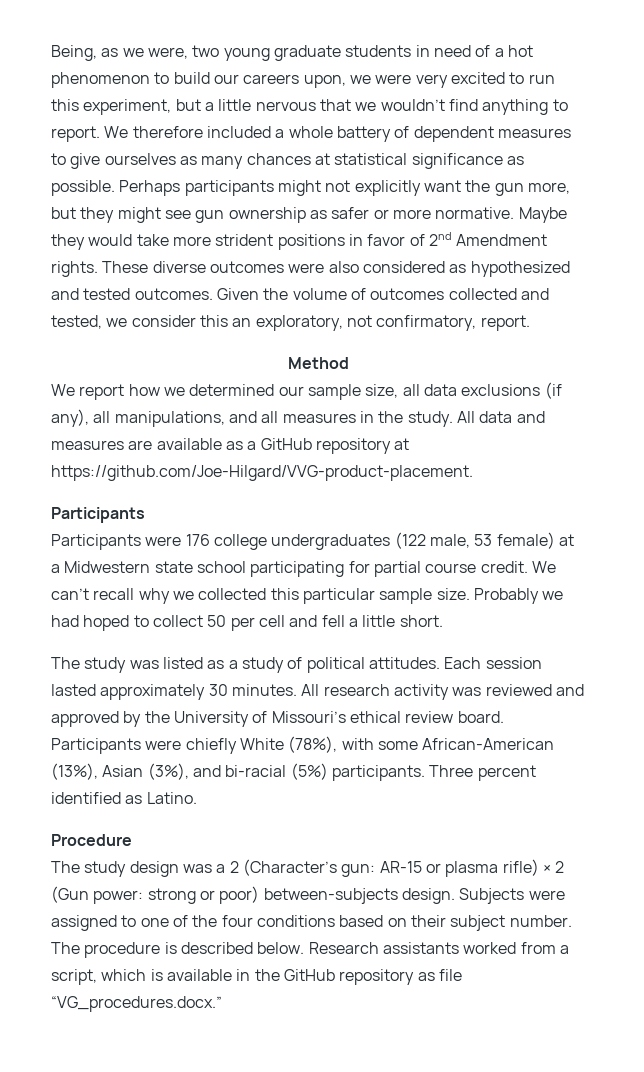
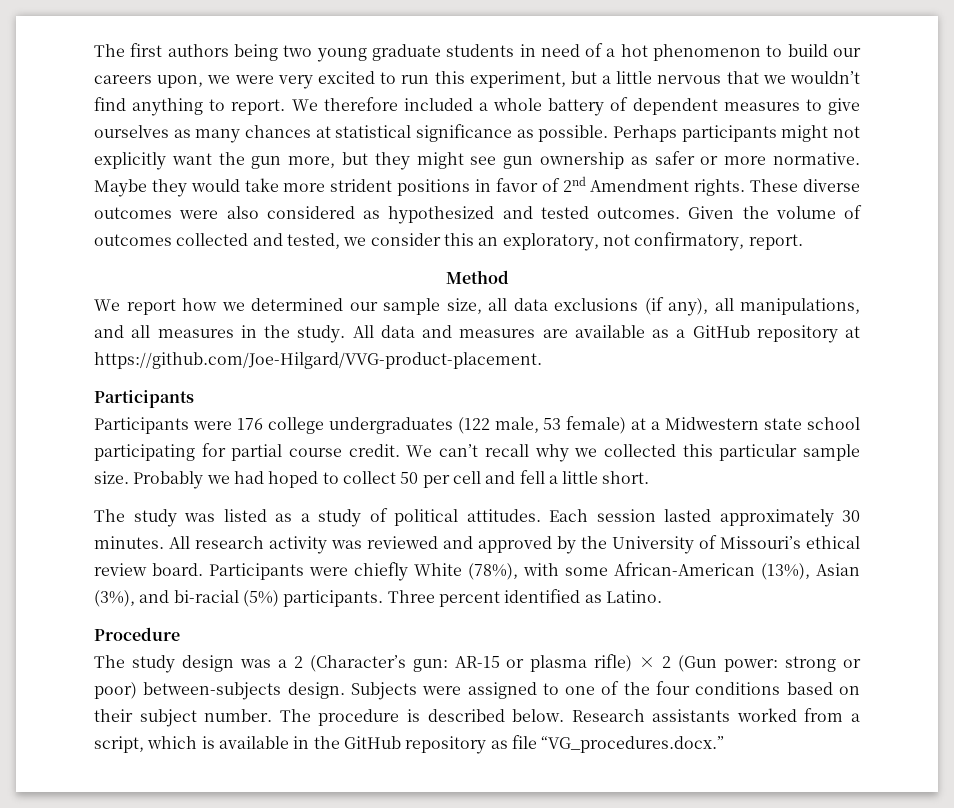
[51,45,188,61] Being, as we were, -> [94,43,278,61] The first authors being

